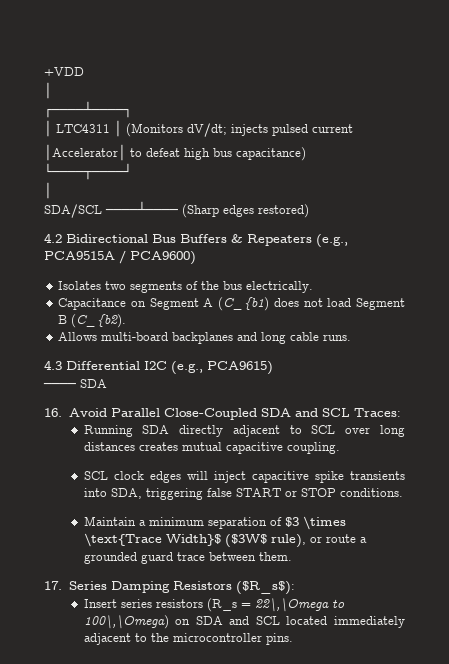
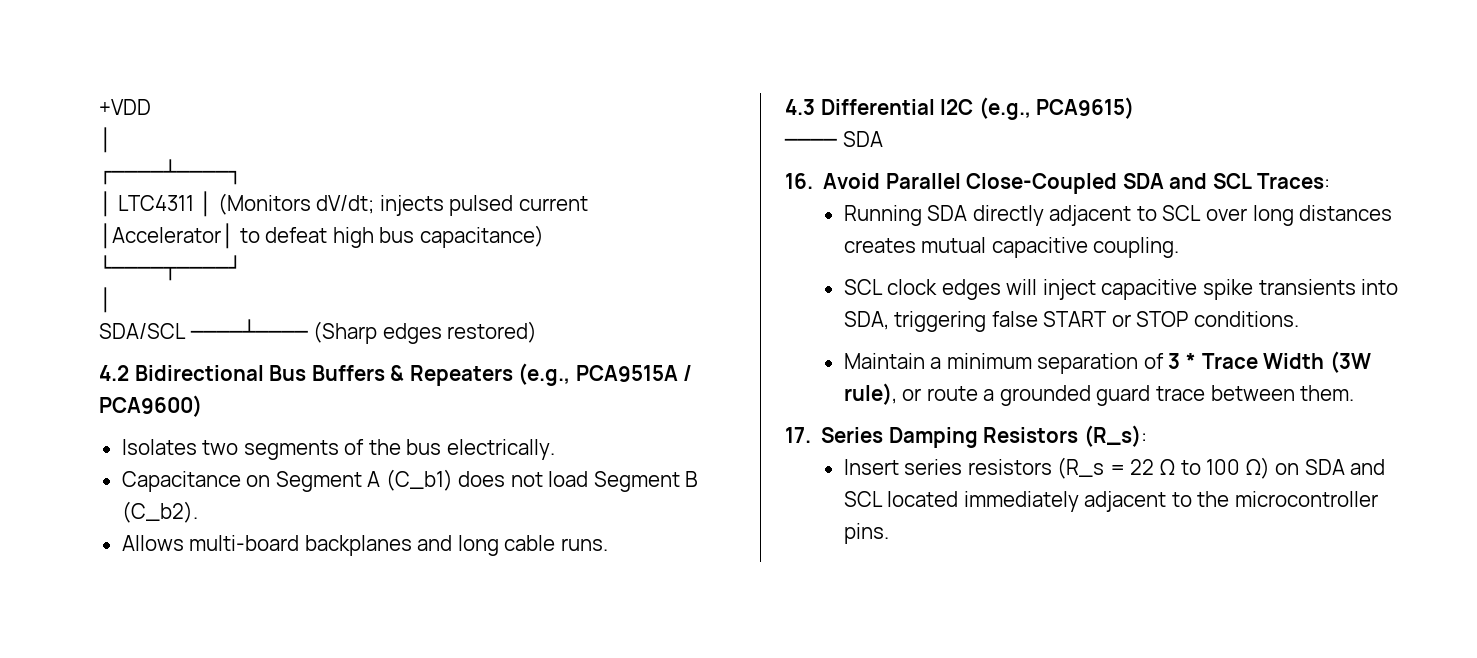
[218,297,270,311] (C_{b1) -> [385,469,453,491] (C_b1)
[71,314,127,328] (C_{b2). -> [121,501,198,523] (C_b2).
[284,516,346,530] [83,533,267,547] $3 \times \text{Trace Width}$ ($3W$ -> [1168,351,1371,373] 3 * Trace Width (3W
[236,581,296,595] ($R_s$): -> [1083,425,1147,447] (R_s):
[254,598,345,612] [83,615,169,629] 22\,\Omega to 100\,\Omega) -> [1130,457,1270,479] 22 Ω to 100 Ω)

